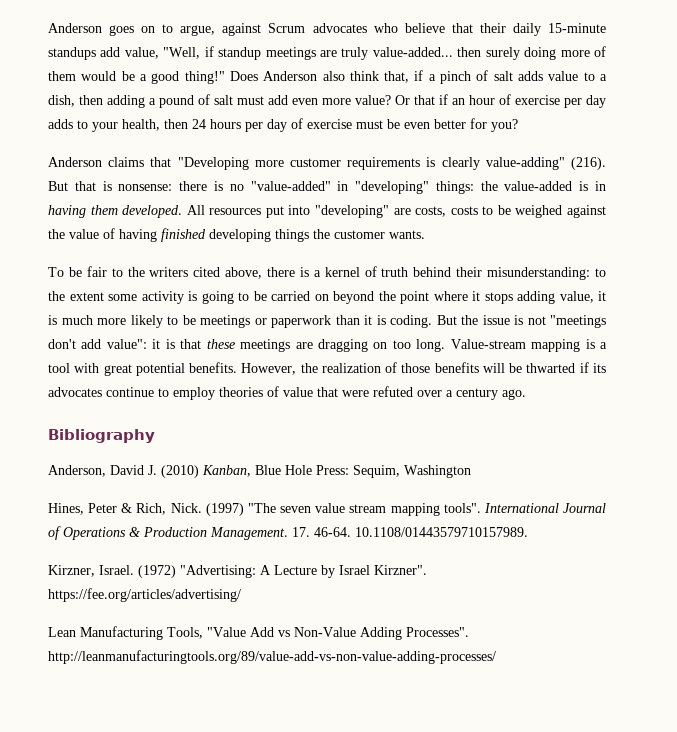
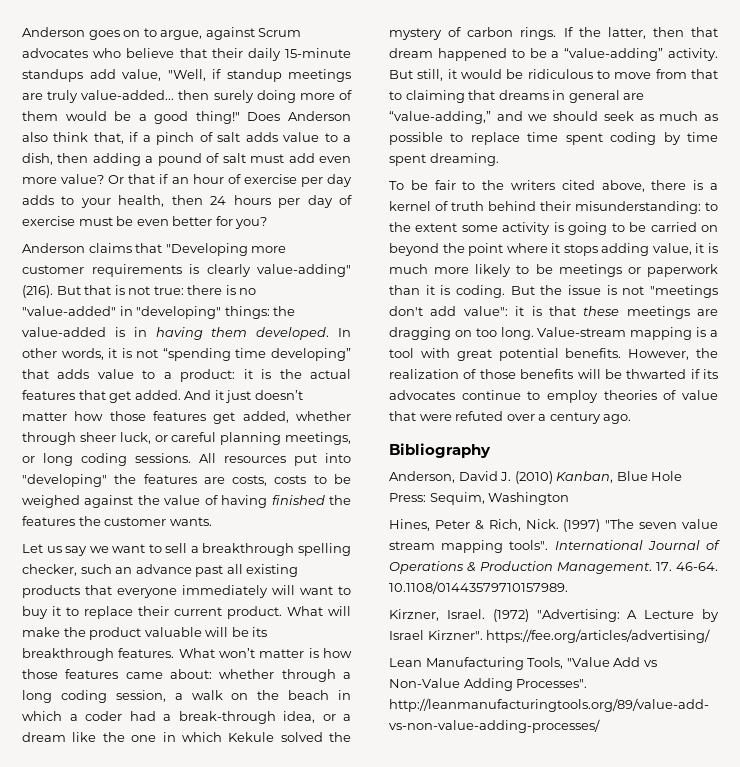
[118,184,173,191] nonsense: -> [128,286,184,295] not true:
(183, 211) none -> [338,328,351,337] [22,348,351,361] [22,369,352,382] [22,390,303,403] [22,411,351,424] [22,432,352,445] [22,453,191,466] In other words, it is not “spending time developing” that adds value to a product: it is the actual features that get added. And it just doesn’t matter how those features get added, whether through sheer luck, or careful planning meetings, or long coding sessions.
(389, 211) none -> [114,474,197,484] the features
[209,229,309,242] developing things -> [329,495,351,505] [22,516,75,526] the features
(425, 234) none -> [22,543,351,556] [22,564,299,577] [22,585,351,598] [22,606,351,619] [22,627,268,640] [22,648,352,661] [22,669,351,682] [22,690,351,703] [22,711,351,724] [22,732,351,742] [389,27,718,40] [389,48,718,61] [389,69,718,81] [389,90,645,103] [389,111,718,124] [389,132,718,145] [389,153,499,166] // Let us say we want to sell a breakthrough spelling checker, such an advance past all existing products that everyone immediately will want to buy it to replace their current product. What will make the product valuable will be its breakthrough features. What won’t matter is how those features came about: whether through a long coding session, a walk on the beach in which a coder had a break-through idea, or a dream like the one in which Kekule solved the mystery of carbon rings. If the latter, then that dream happened to be a “value-adding” activity. But still, it would be ridiculous to move from that to claiming that dreams in general are “value-adding,” and we should seek as much as possible to replace time spent coding by time spent dreaming.

